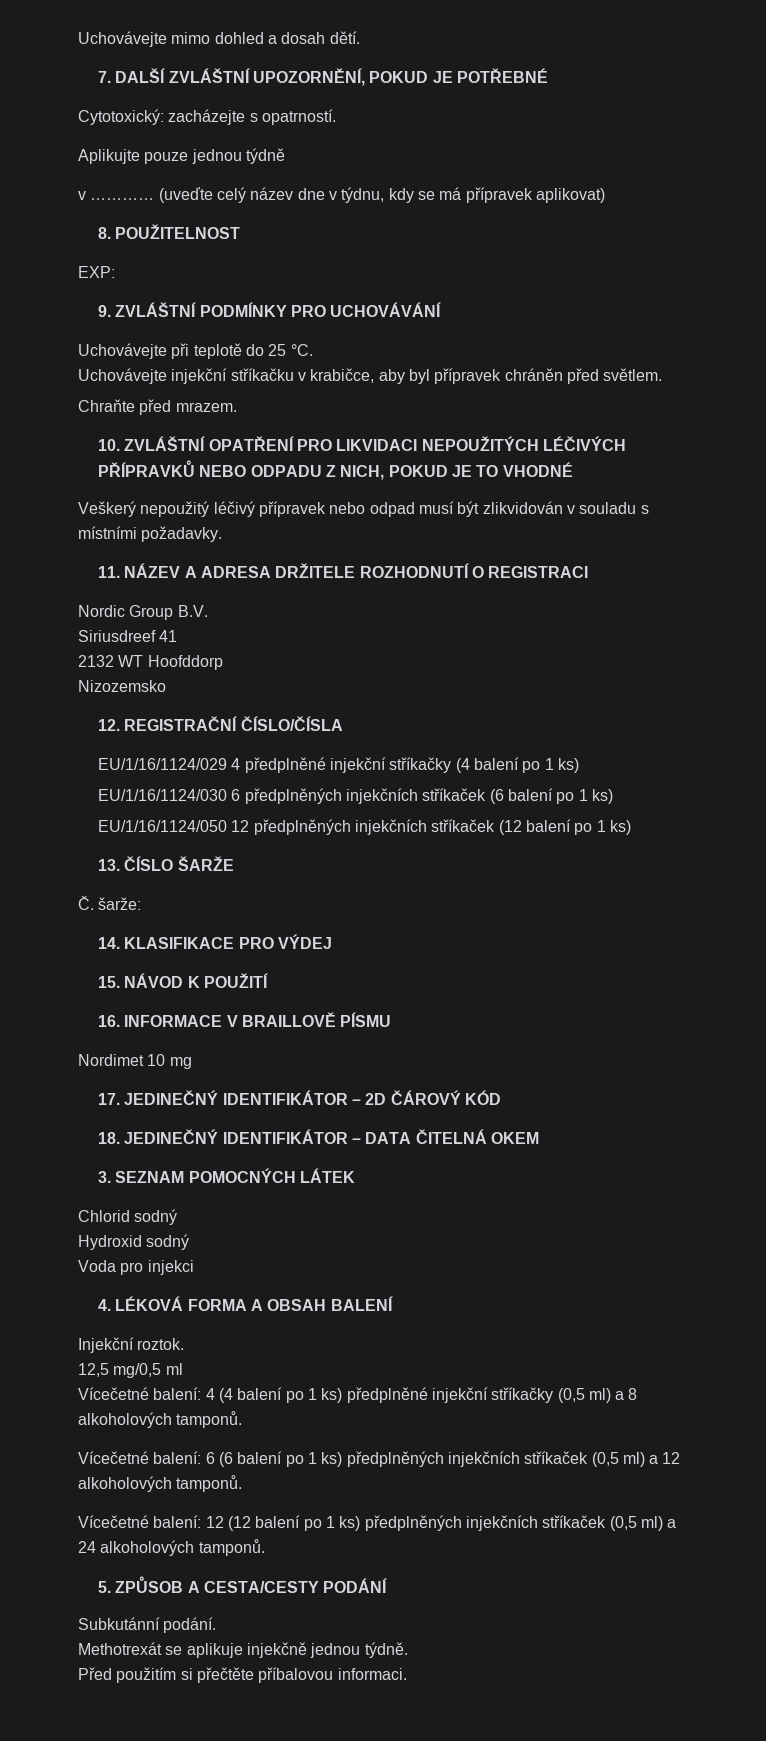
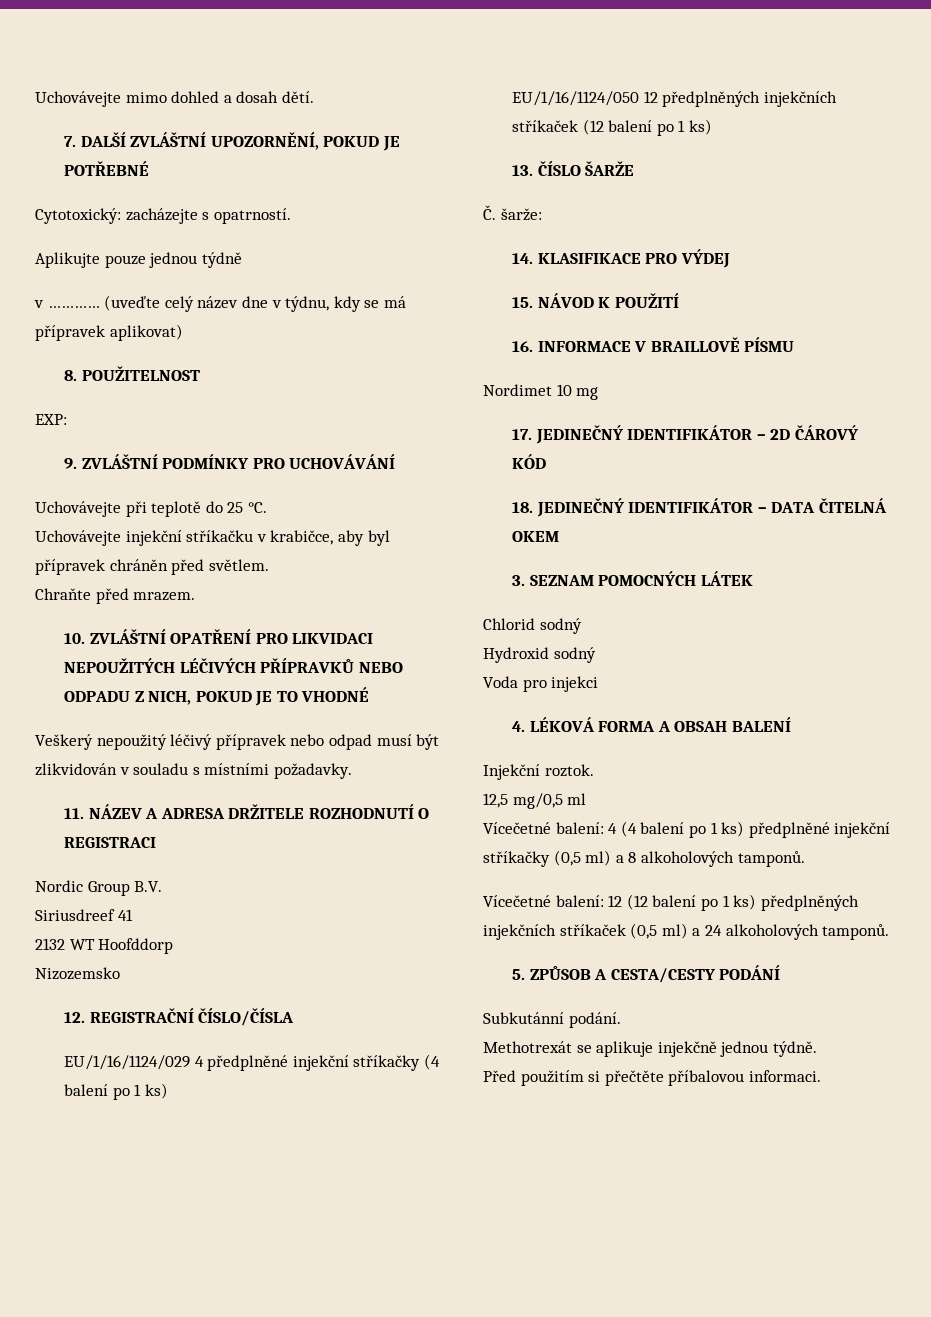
[98,788,613,804] // EU/1/16/1124/030 6 předplněných injekčních stříkaček (6 balení po 1 ks) -> (168, 1091) none
[78,1451,681,1467] [78,1475,243,1492] // Vícečetné balení: 6 (6 balení po 1 ks) předplněných injekčních stříkaček (0,5 ml) a 12 alkoholových tamponů. -> (805, 859) none

